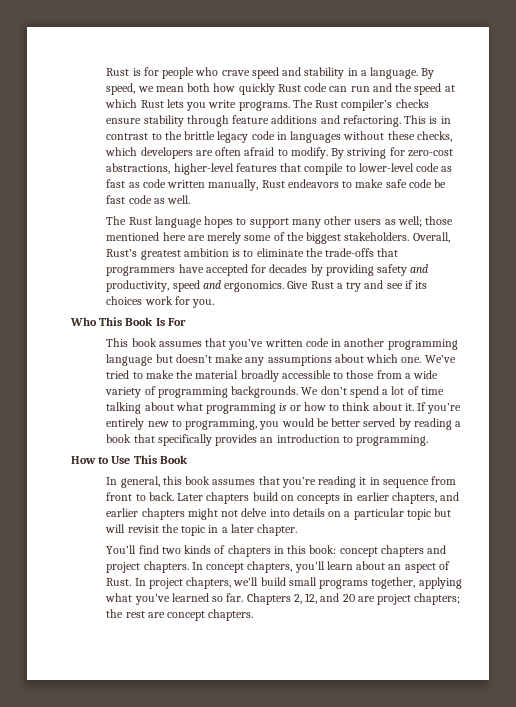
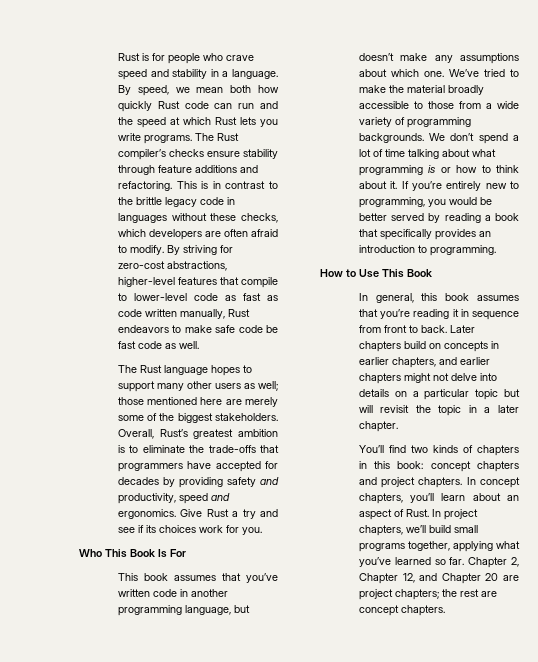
[106,354,154,366] language -> [184,605,231,615] language,
[246,593,302,605] Chapters 2, -> [468,557,519,568] [358,573,398,584] Chapter 2, Chapter
(340, 597) none -> [441,573,481,584] Chapter

